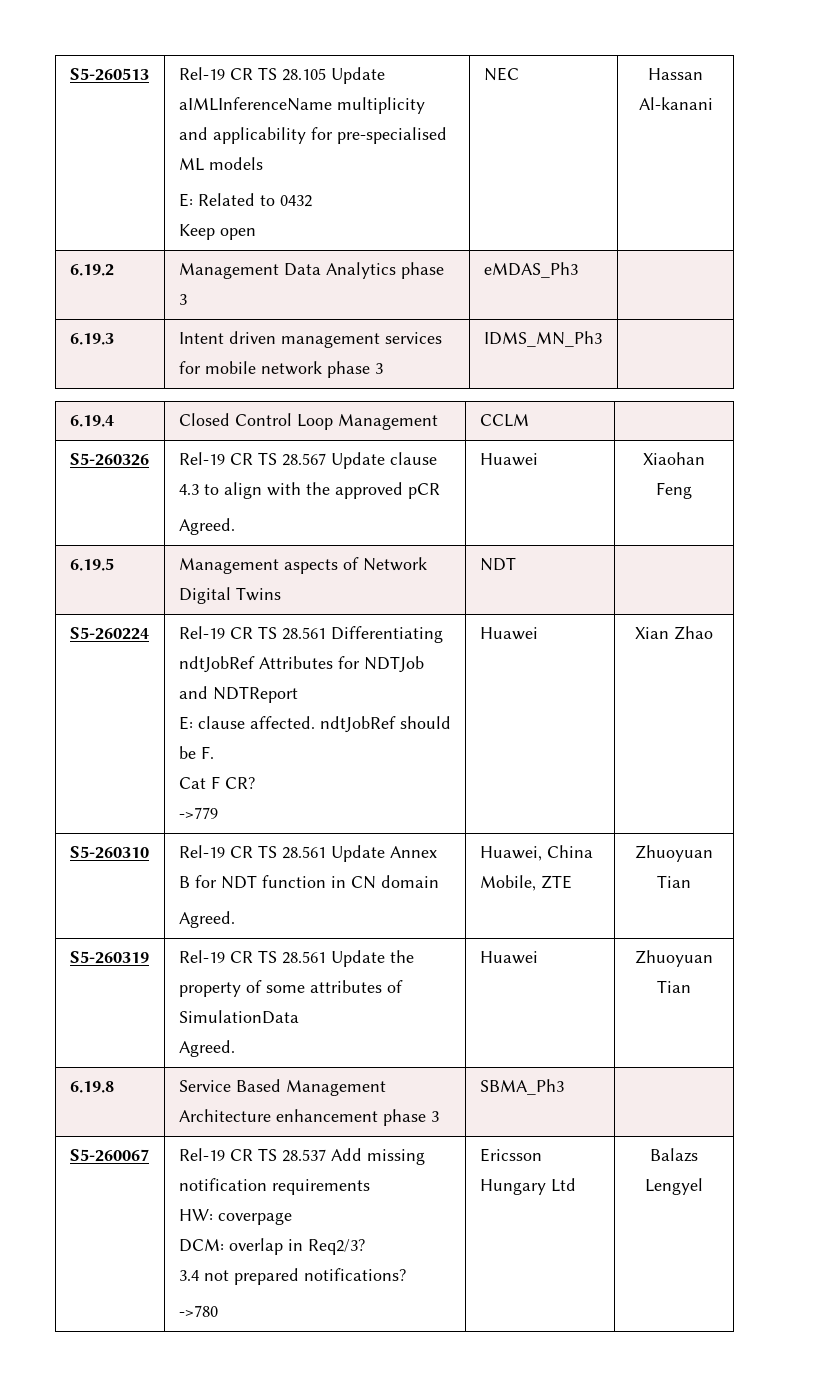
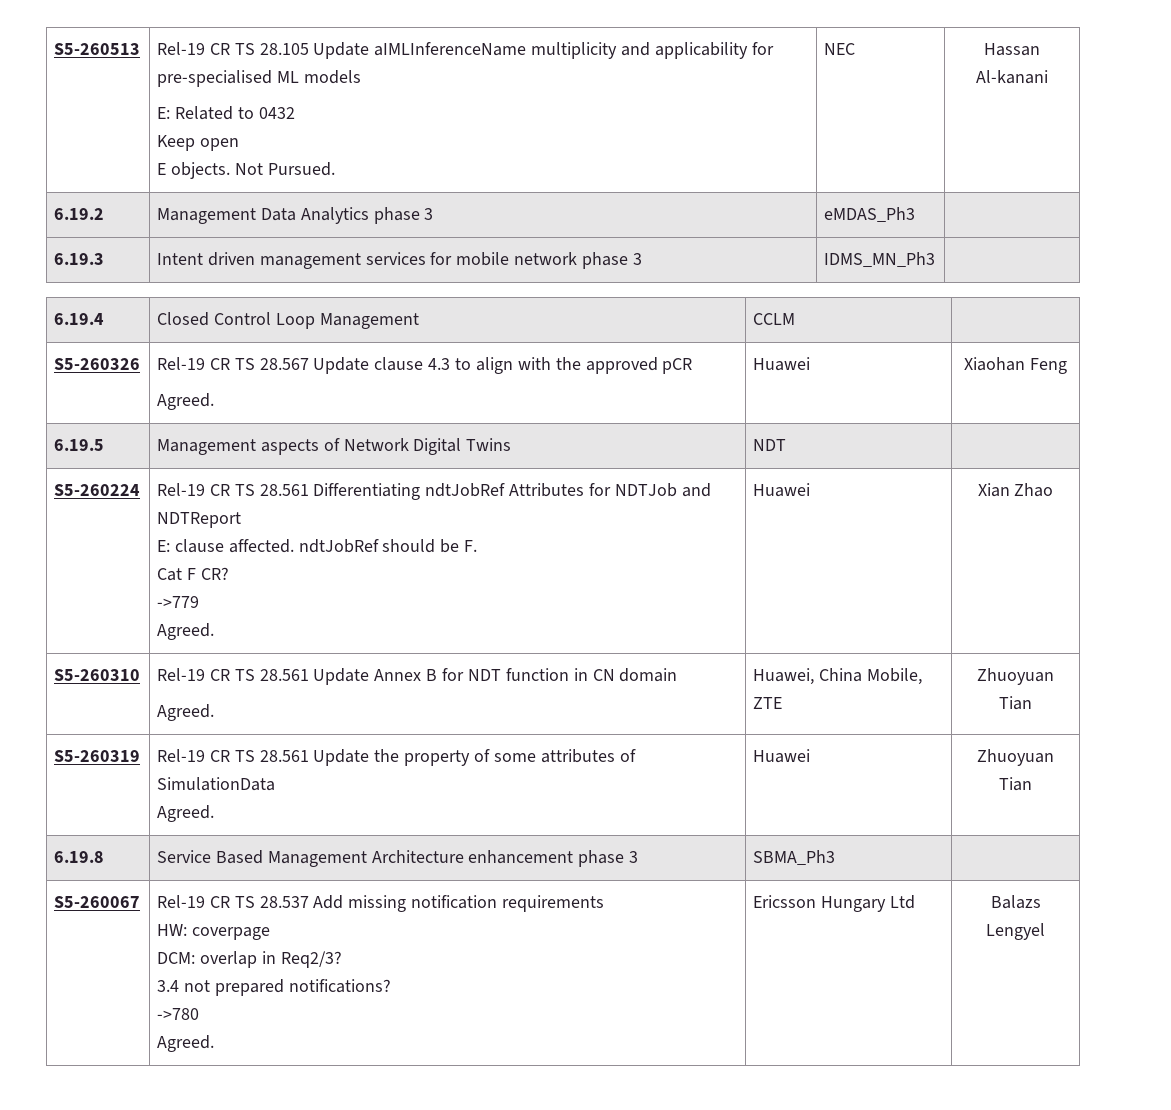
(256, 234) none -> [157,162,335,179] // E objects. Not Pursued.
(218, 813) none -> [157,623,215,640] // Agreed.
(218, 1311) none -> [157,1035,215,1052] // Agreed.

